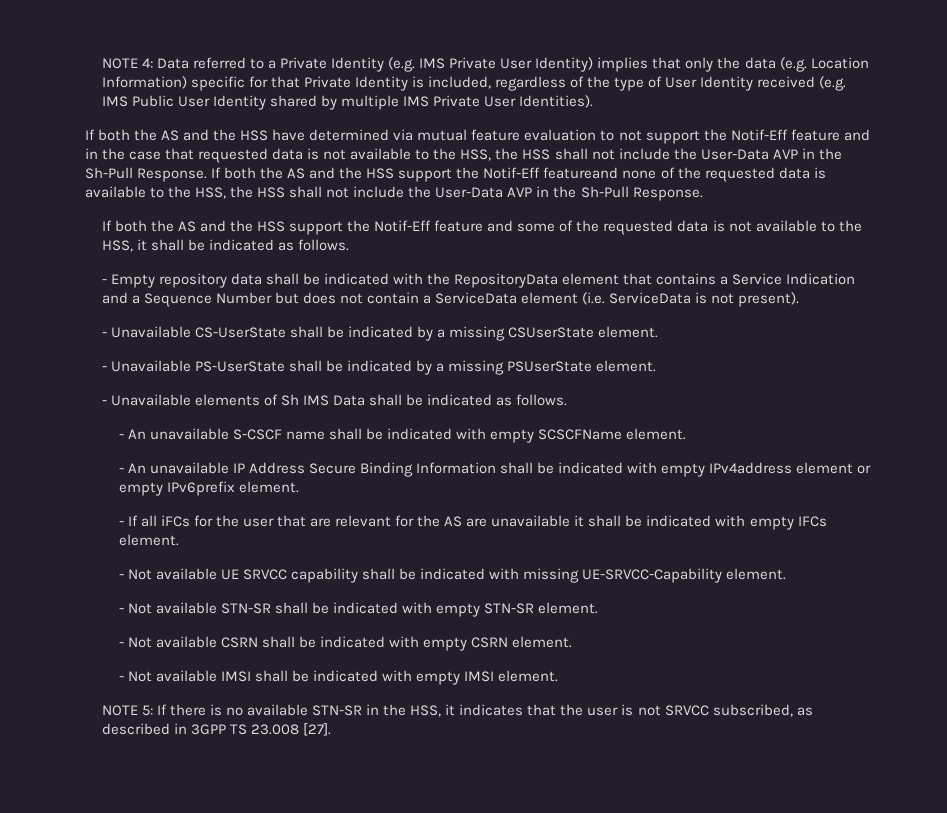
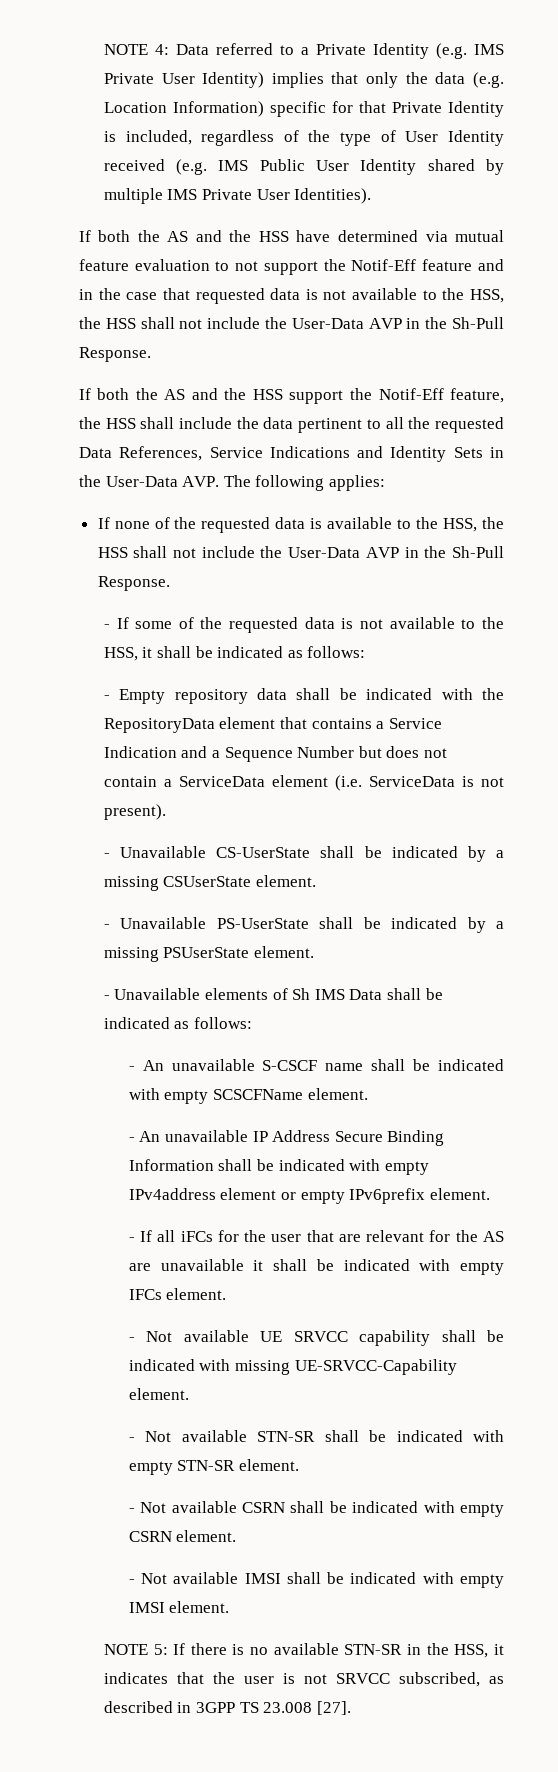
(207, 175) none -> (151, 354) //
[543,167,619,179] featureand -> [449,388,504,403] [78,417,504,433] [78,446,504,462] [78,475,385,491] [97,517,110,529] feature, the HSS shall include the data pertinent to all the requested Data References, Service Indications and Identity Sets in the User-Data AVP. The following applies: // If
[101,220,514,235] If both the AS and the HSS support the Notif-Eff feature and -> [103,617,129,629] - If
[297,239,349,251] follows. -> [307,646,366,658] follows:
[516,394,568,406] follows. -> [194,1017,253,1029] follows:

